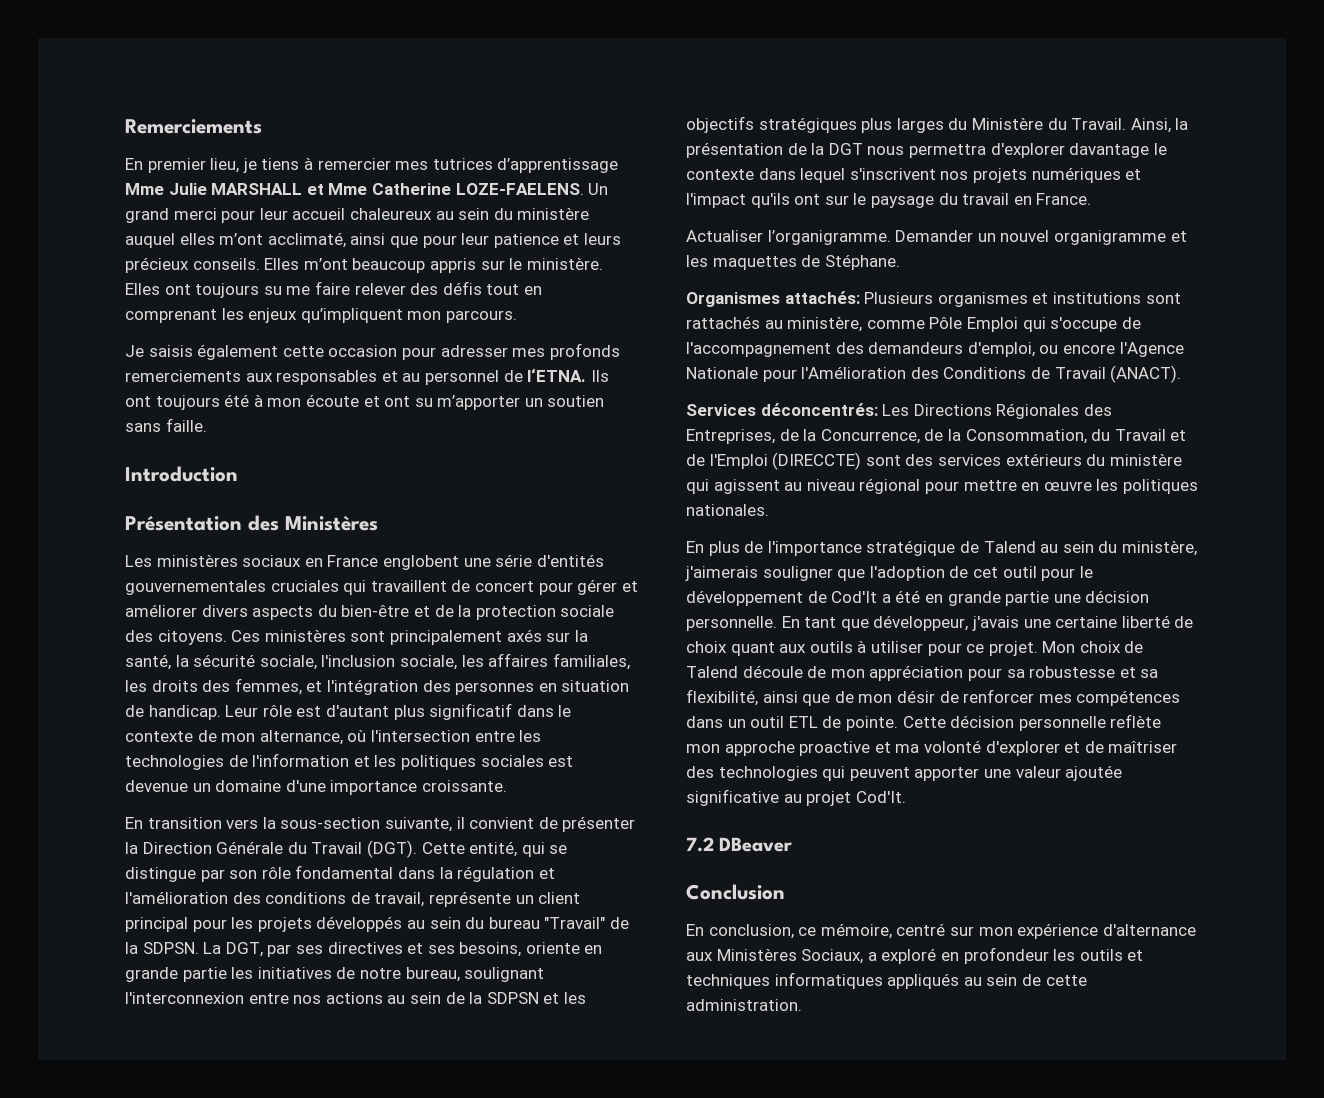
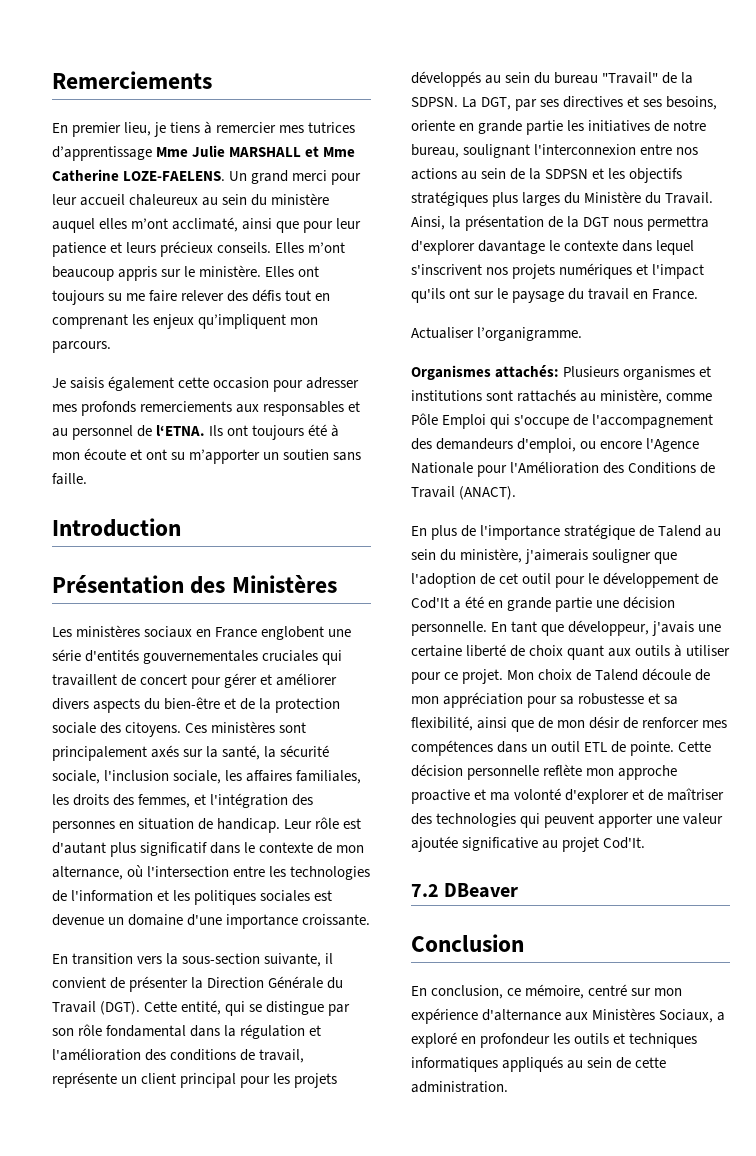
[895,230,1187,245] [686,254,900,270] Demander un nouvel organigramme et les maquettes de Stéphane. -> (583, 334) none
[686,403,1112,419] [686,429,1187,444] [686,452,1182,470] [686,478,1198,494] [686,504,769,516] // Services déconcentrés: Les Directions Régionales des Entreprises, de la Concurrence, de la Consommation, du Travail et de l'Emploi (DIRECCTE) sont des services extérieurs du ministère qui agissent au niveau régional pour mettre en œuvre les politiques nationales. -> (517, 493) none

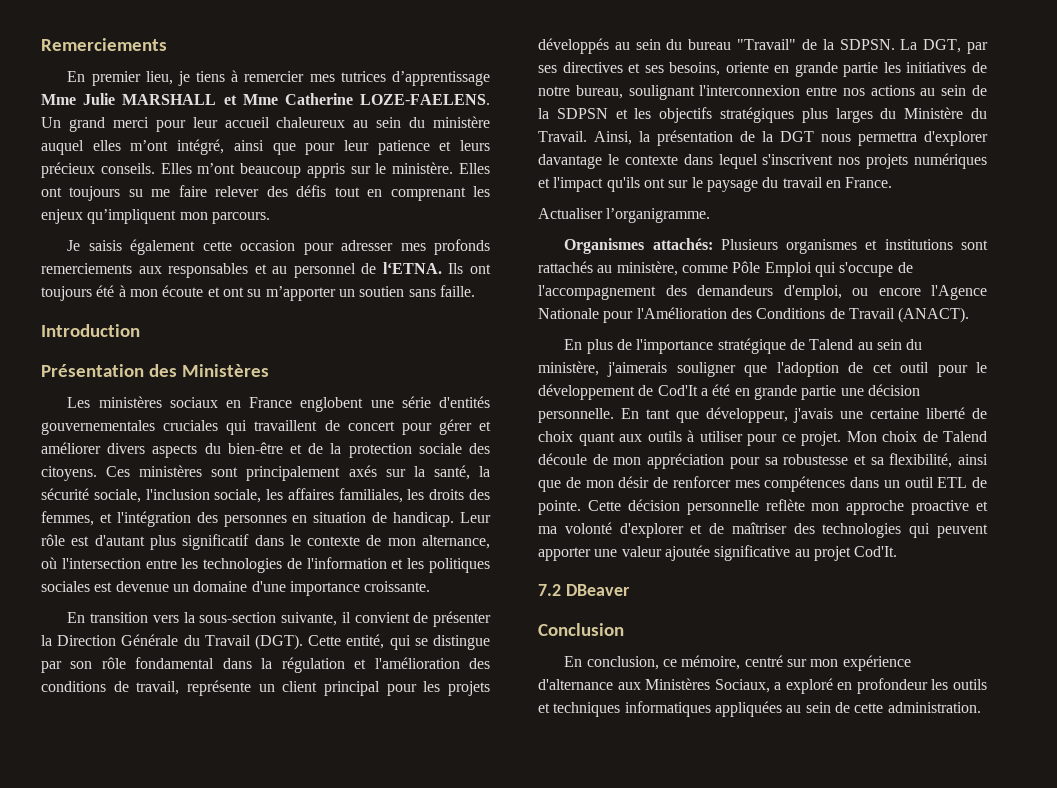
[172,217,239,232] acclimaté, -> [177,139,225,155] intégré,
[502,1056,564,1072] appliqués -> [714,701,782,717] appliquées

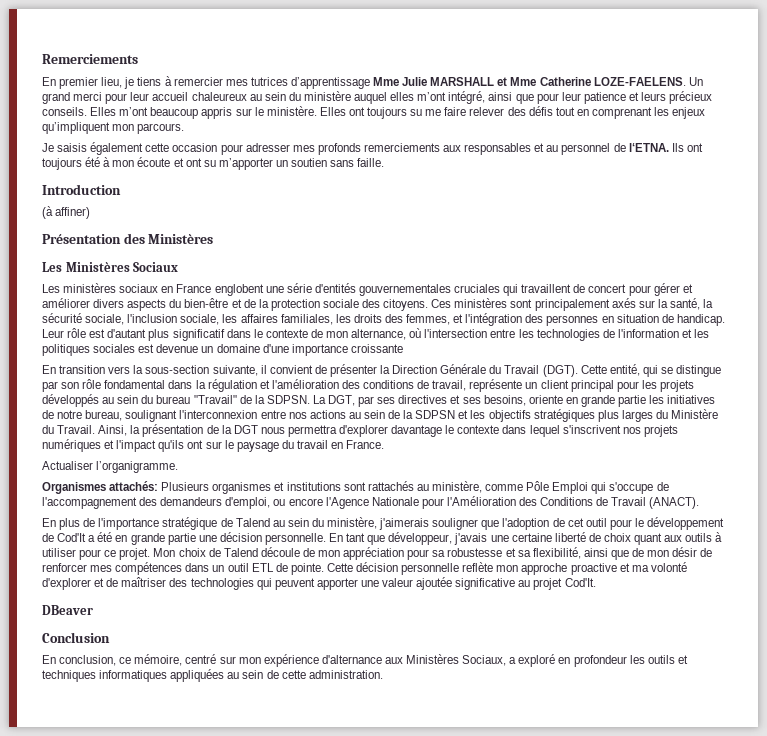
(140, 330) none -> [42,206,91,219] // (à affiner)
(269, 370) none -> [42,262,179,272] // Les Ministères Sociaux
[364,581,431,592] croissante. -> [350,344,403,353] croissante
[538,584,561,596] 7.2 -> (596, 582) none

